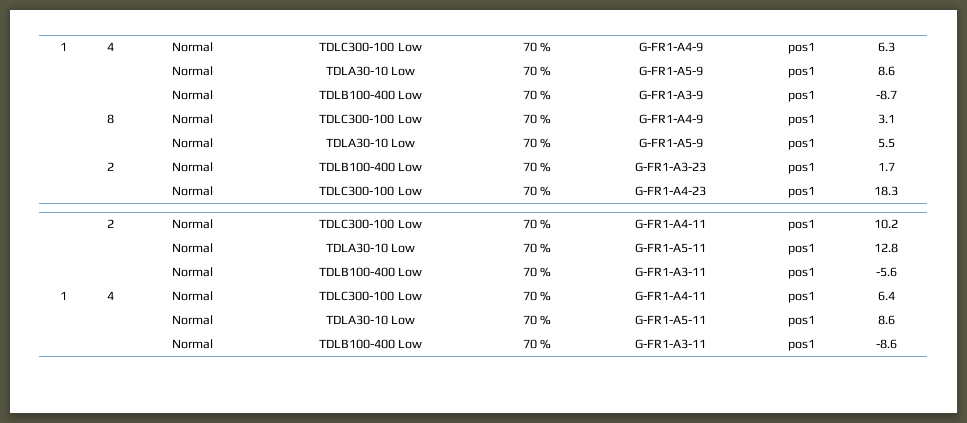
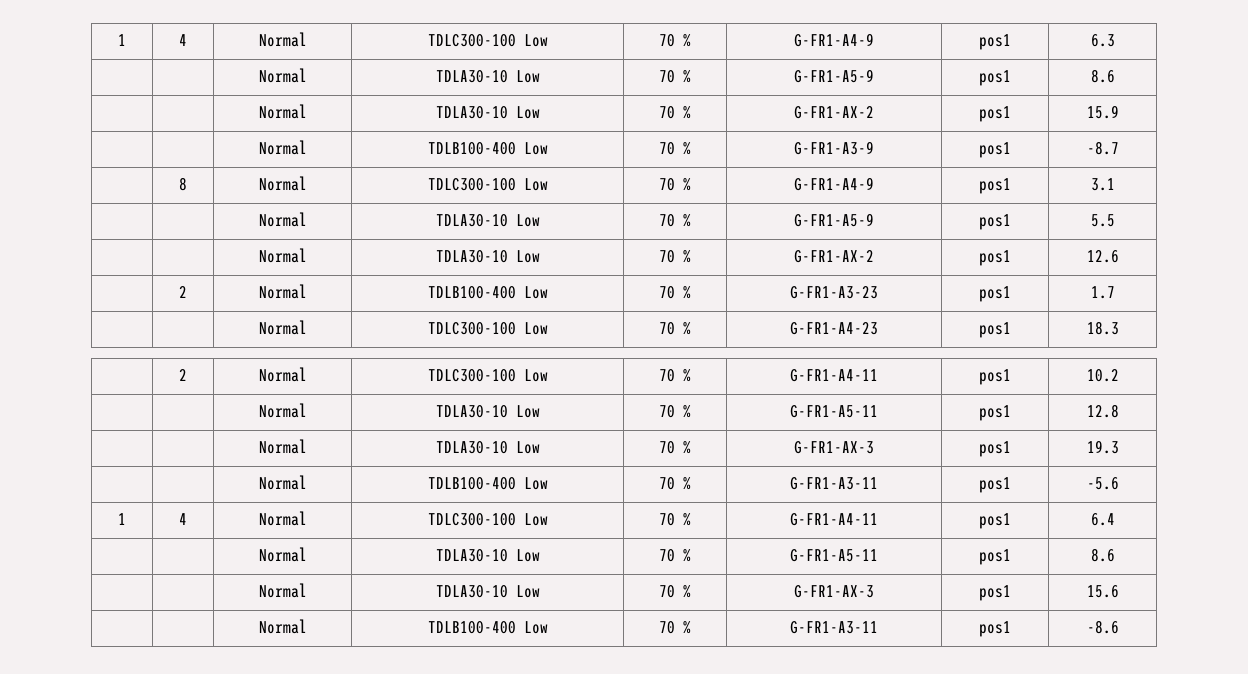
(895, 71) none -> [258,104,307,119] [435,106,540,119] [659,106,691,119] [794,106,874,119] [979,106,1011,122] [1086,105,1119,119] // | | Normal | TDLA30-10 Low | 70 % | G-FR1-AX-2 | pos1 | 15.9
(895, 143) none -> [258,248,307,263] [435,250,540,263] [659,250,691,263] [794,250,874,263] [979,250,1011,266] [1086,250,1119,263] // | | Normal | TDLA30-10 Low | 70 % | G-FR1-AX-2 | pos1 | 12.6
(898, 248) none -> [258,439,307,454] [435,441,540,454] [659,441,691,454] [794,441,874,454] [979,441,1011,457] [1086,440,1119,454] // | | Normal | TDLA30-10 Low | 70 % | G-FR1-AX-3 | pos1 | 19.3
(895, 320) none -> [258,583,307,598] [435,585,540,598] [659,585,691,598] [794,585,874,598] [979,585,1011,601] [1086,585,1119,598] // | | Normal | TDLA30-10 Low | 70 % | G-FR1-AX-3 | pos1 | 15.6

